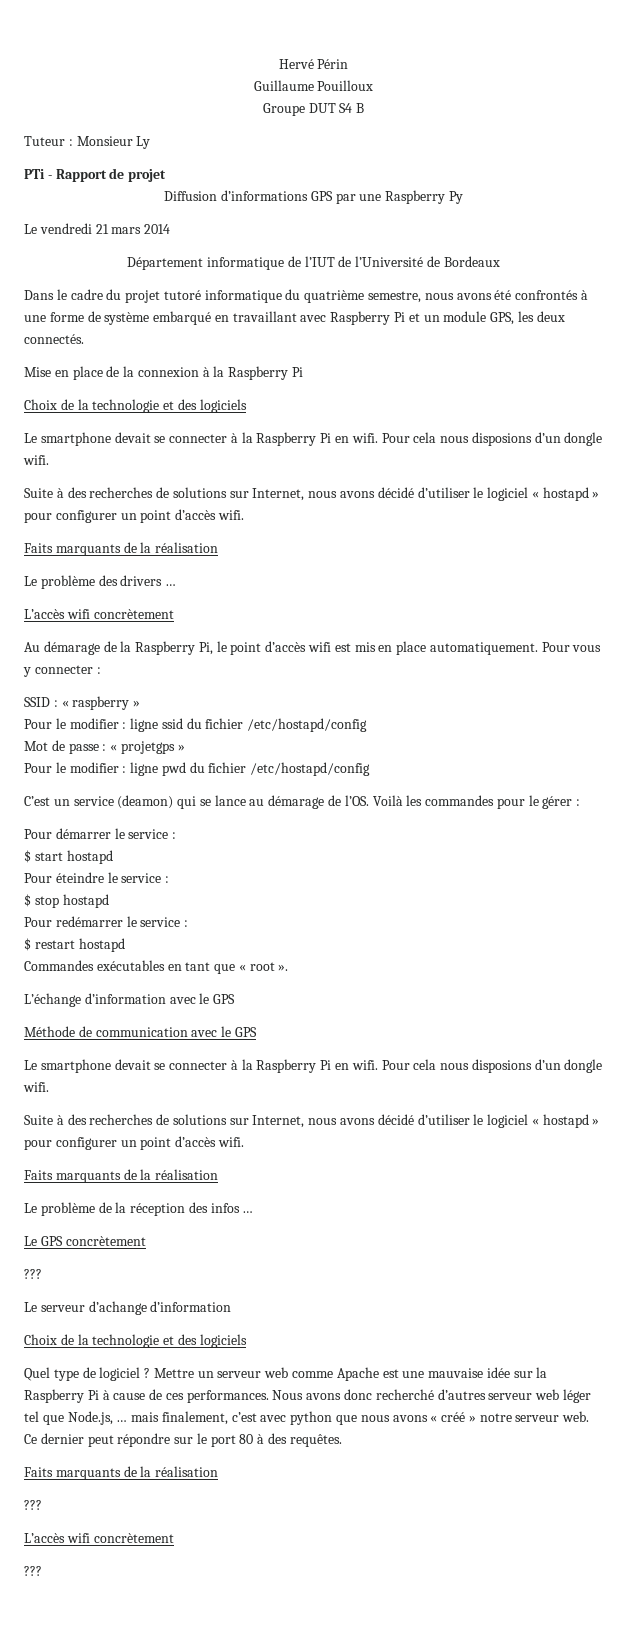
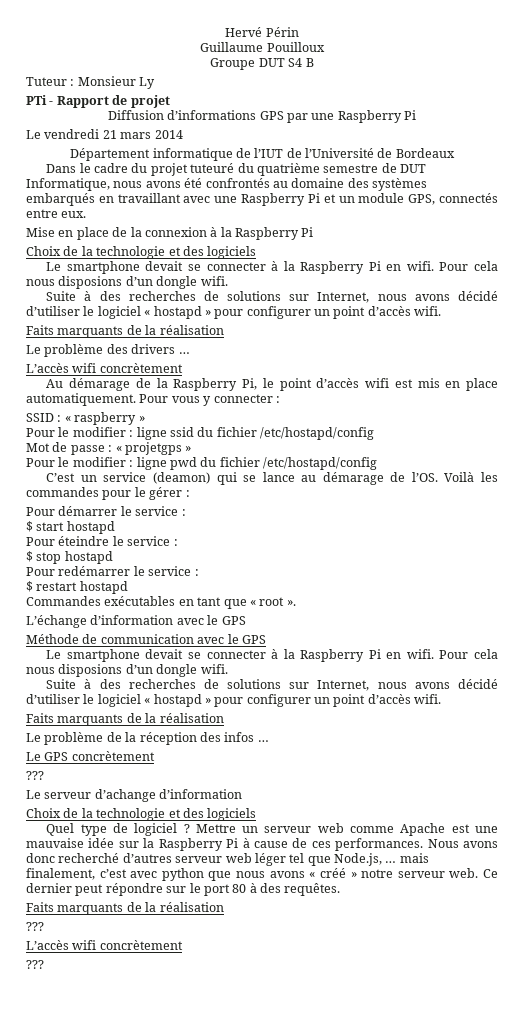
[448,191,463,204] Py -> [404,110,417,120] Pi
[163,289,588,303] [24,311,212,325] tutoré informatique du quatrième semestre, nous avons été confrontés à une forme de système embarqué -> [190,163,427,176] [26,178,427,191] [26,193,95,206] tuteuré du quatrième semestre de DUT Informatique, nous avons été confrontés au domaine des systèmes embarqués
(327, 318) none -> [214,196,238,203] une
[517,311,565,322] [24,334,84,344] les deux connectés. -> [438,193,498,203] [26,209,87,218] connectés entre eux.

